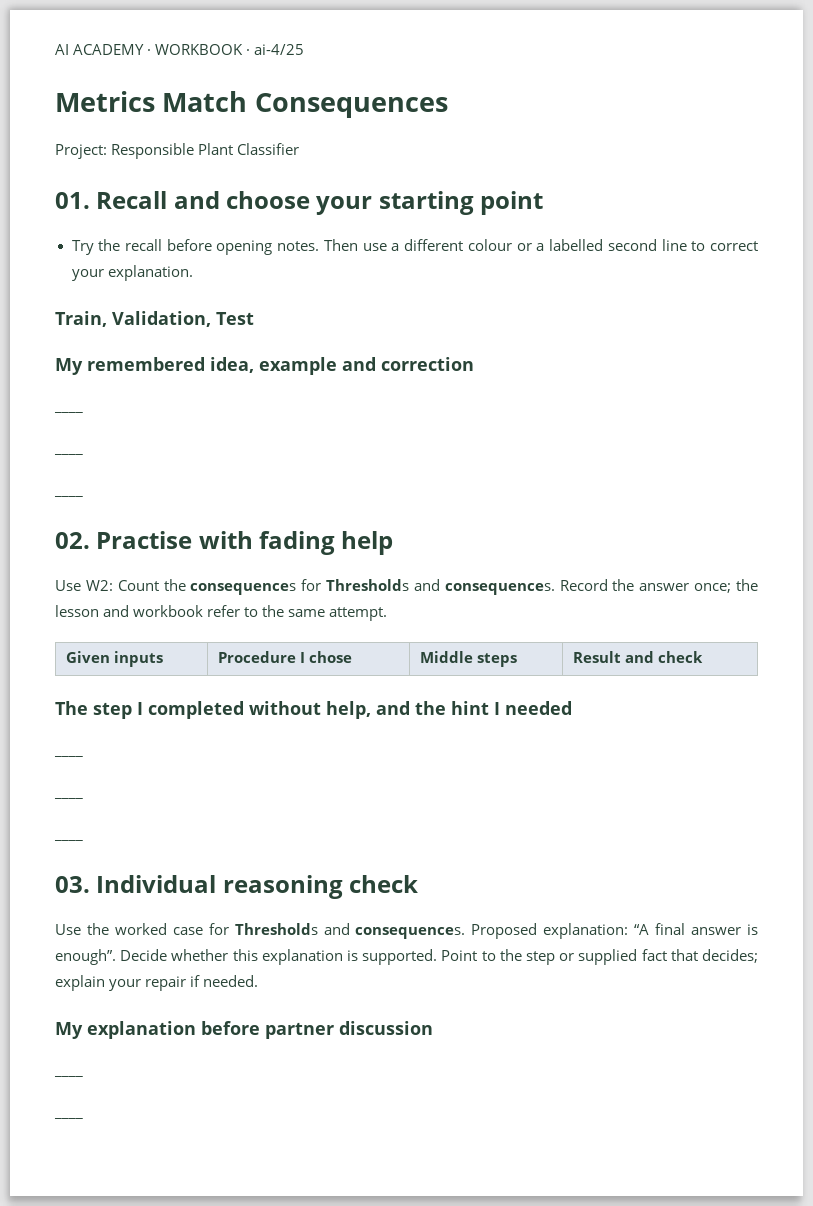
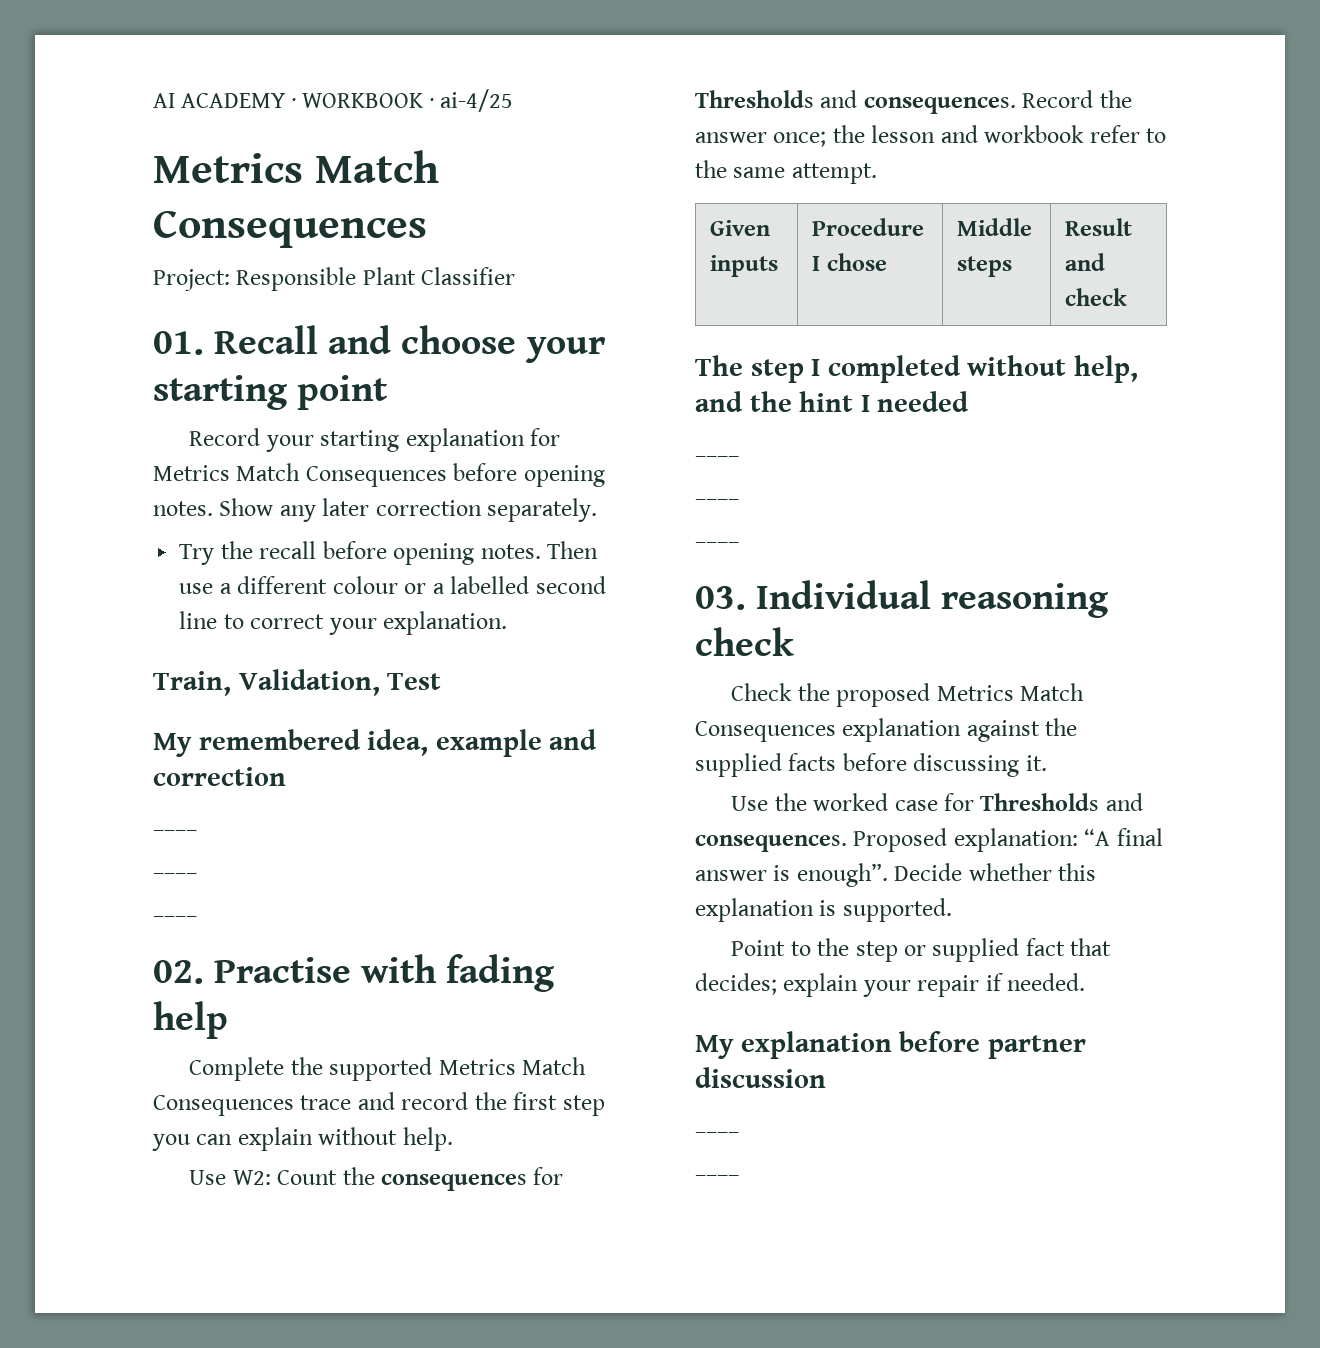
(544, 203) none -> [189,428,561,452] [153,463,605,487] [153,498,598,522] // Record your starting explanation for Metrics Match Consequences before opening notes. Show any later correction separately.
(394, 543) none -> [189,1057,587,1081] [153,1092,605,1116] [152,1127,453,1151] // Complete the supported Metrics Match Consequences trace and record the first step you can explain without help.
(419, 884) none -> [731,683,1085,707] [695,718,1078,742] [695,753,1047,777] // Check the proposed Metrics Match Consequences explanation against the supplied facts before discussing it.
(438, 957) none -> (952, 910) //

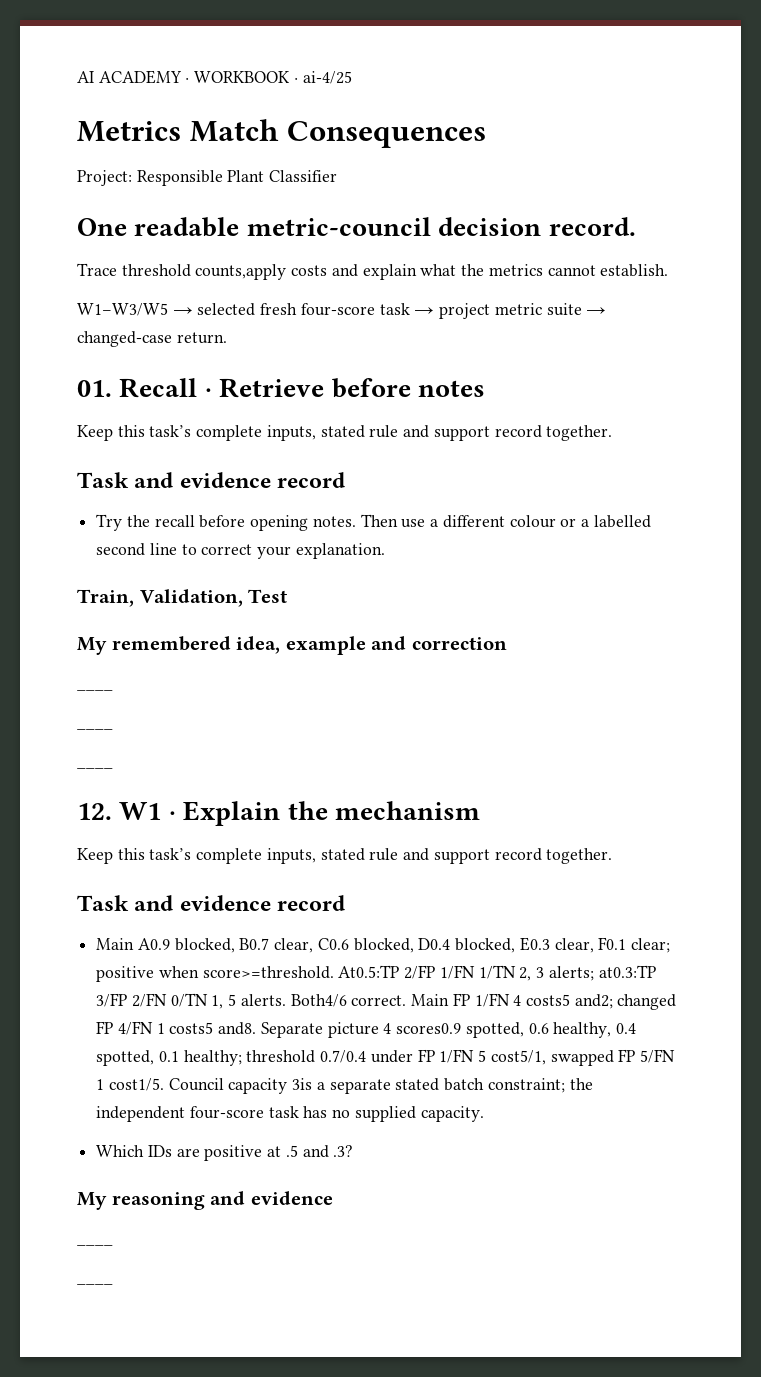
[153,325,605,363] [153,375,389,410] [189,428,561,452] [153,463,605,487] [153,498,598,522] 01. Recall and choose your starting point // Record your starting explanation for Metrics Match Consequences before opening notes. Show any later correction separately. -> [77,217,636,237] [77,263,669,280] [77,303,607,319] [77,331,227,347] [77,378,486,398] [77,425,613,441] [77,472,346,488] One readable metric-council decision record. // Trace threshold counts,apply costs and explain what the metrics cannot establish. // W1–W3/W5 → selected fresh four-score task → project metric suite → changed-case return. // 01. Recall · Retrieve before notes // Keep this task’s complete inputs, stated rule and support record together. // Task and evidence record
[153,954,556,992] [153,1001,228,1039] [189,1057,587,1081] [153,1092,605,1116] [152,1127,453,1151] [189,1167,564,1191] [695,90,1132,114] [695,125,1167,147] [695,160,877,184] [710,220,771,236] [710,255,779,277] [812,218,925,236] [812,253,887,271] [957,218,1033,236] [957,256,1013,277] [1065,218,1133,236] [1065,253,1106,271] [1065,288,1128,306] [695,355,1138,383] [695,391,970,412] [695,454,739,457] [695,497,739,500] [695,540,739,543] [695,580,1110,618] [695,627,794,656] [731,683,1085,707] [695,718,1078,742] [695,753,1047,777] [731,793,1143,811] [695,828,1163,852] [695,863,1097,887] [695,898,952,922] [731,938,1112,962] [695,973,1086,997] [695,1031,1086,1059] [695,1067,826,1088] 02. Practise with fading help // Complete the supported Metrics Match Consequences trace and record the first step you can explain without help. // Use W2: Count the consequences for Thresholds and consequences. Record the answer once; the lesson and workbook refer to the same attempt. // Given inputs | Procedure I chose | Middle steps | Result and check // The step I completed without help, and the hint I needed // ____ // ____ // ____ // 03. Individual reasoning check // Check the proposed Metrics Match Consequences explanation against the supplied facts before discussing it. // Use the worked case for Thresholds and consequences. Proposed explanation: “A final answer is enough”. Decide whether this explanation is supported. // Point to the step or supplied fact that decides; explain your repair if needed. // My explanation before partner discussion -> [77,801,481,826] [77,848,613,864] [77,895,346,911] [96,937,670,953] [96,965,656,982] [96,993,677,1010] [96,1021,636,1038] [96,1049,675,1066] [96,1078,593,1094] [96,1106,484,1122] [96,1145,354,1161] [77,1191,333,1210] 12. W1 · Explain the mechanism // Keep this task’s complete inputs, stated rule and support record together. // Task and evidence record // Main A0.9 blocked, B0.7 clear, C0.6 blocked, D0.4 blocked, E0.3 clear, F0.1 clear; positive when score>=threshold. At0.5:TP 2/FP 1/FN 1/TN 2, 3 alerts; at0.3:TP 3/FP 2/FN 0/TN 1, 5 alerts. Both4/6 correct. Main FP 1/FN 4 costs5 and2; changed FP 4/FN 1 costs5 and8. Separate picture 4 scores0.9 spotted, 0.6 healthy, 0.4 spotted, 0.1 healthy; threshold 0.7/0.4 under FP 1/FN 5 cost5/1, swapped FP 5/FN 1 cost1/5. Council capacity 3is a separate stated batch constraint; the independent four-score task has no supplied capacity. // Which IDs are positive at .5 and .3? // My reasoning and evidence

